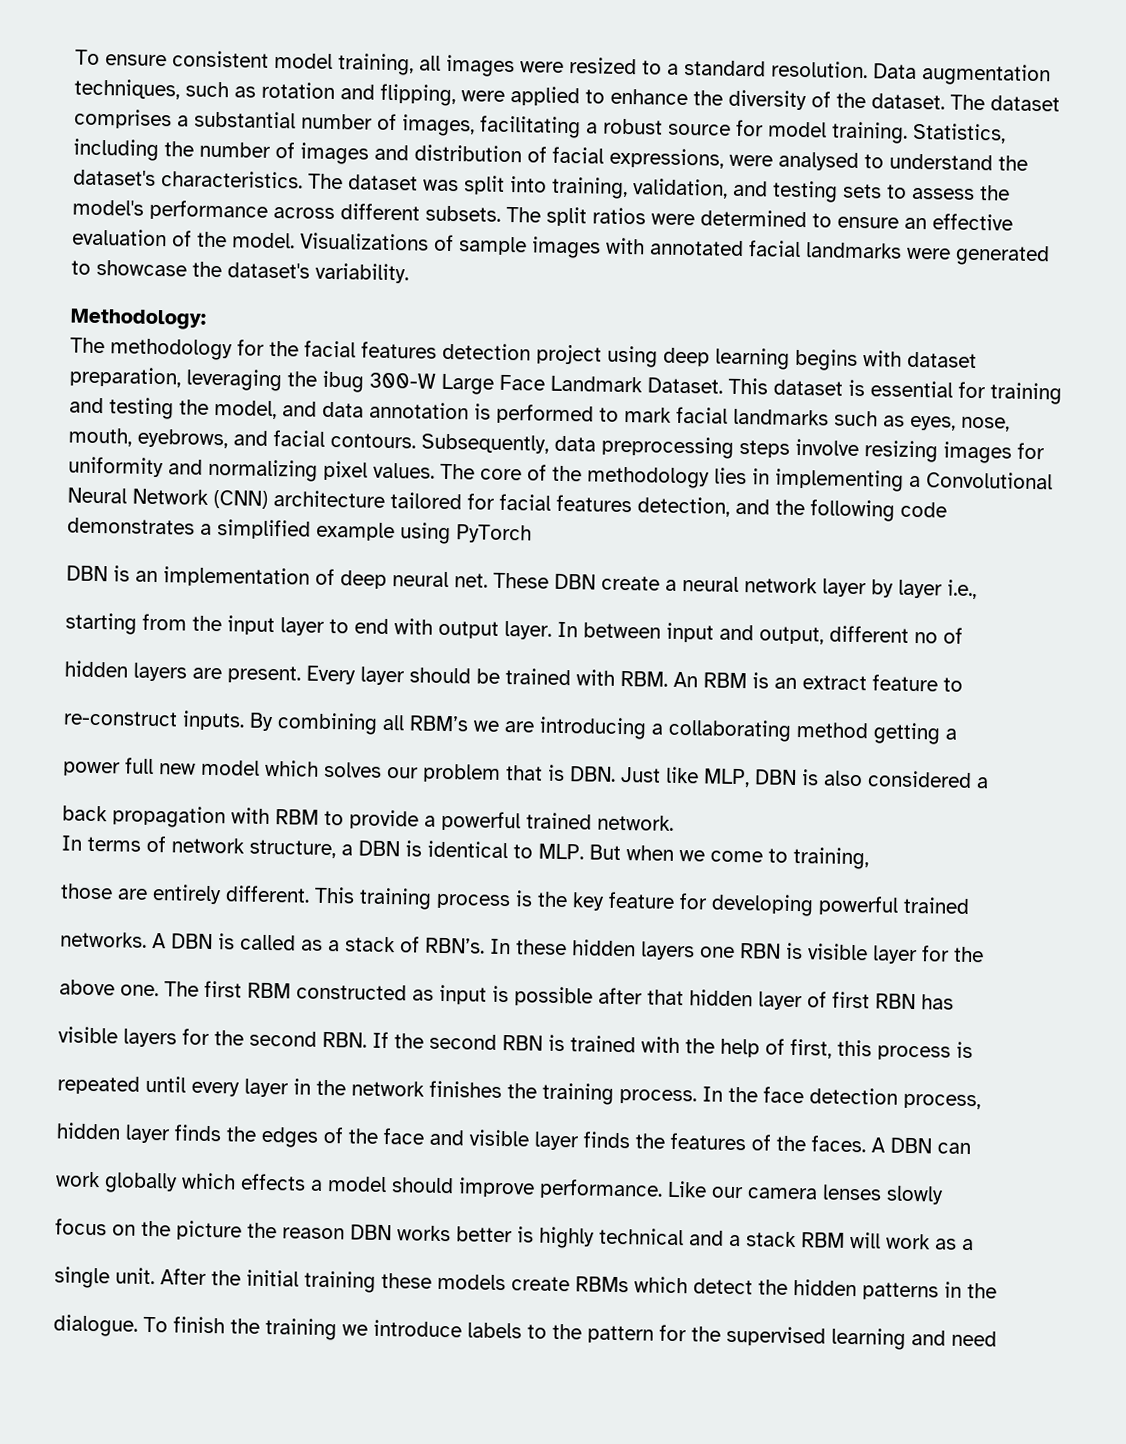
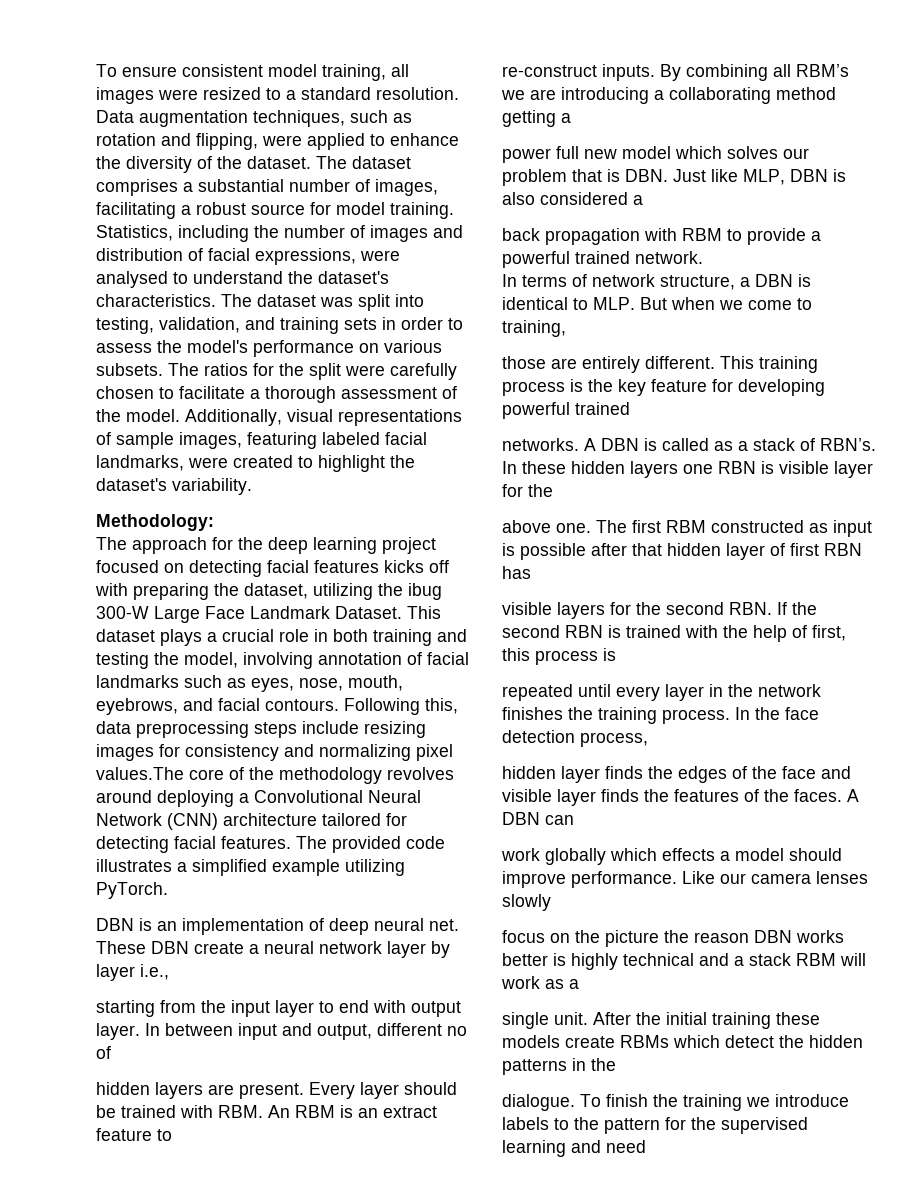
[551,176,628,200] training, -> [96,317,154,334] testing,
[772,180,882,203] testing sets -> [280,317,443,334] training sets in order
[273,203,1013,231] [72,228,1050,267] [71,259,187,277] across different subsets. The split ratios were determined to ensure an effective evaluation of the model. Visualizations of sample images with annotated facial landmarks were generated to showcase -> [359,340,442,353] [96,363,457,380] [96,386,457,403] [96,409,462,426] [96,432,427,449] [96,455,385,472] on various subsets. The ratios for the split were carefully chosen to facilitate a thorough assessment of the model. Additionally, visual representations of sample images, featuring labeled facial landmarks, were created to highlight
[110,338,977,371] [69,366,282,392] methodology for the facial features detection project using deep learning begins with dataset preparation, leveraging -> [132,537,436,554] [96,560,449,577] [95,583,373,600] approach for the deep learning project focused on detecting facial features kicks off with preparing the dataset, utilizing
[848,379,986,399] is essential for -> [160,629,368,646] plays a crucial role in both
[282,401,672,425] and data annotation is performed to mark -> [243,652,422,669] involving annotation of
[421,433,549,454] Subsequently, -> [344,698,458,715] Following this,
[795,438,859,457] involve -> [302,721,359,734] include
[68,456,164,478] uniformity -> [185,744,279,761] consistency
[373,462,475,480] values. The -> [96,767,184,780] values.The
[714,467,904,492] lies in implementing -> [387,767,454,780] [96,790,234,807] revolves around deploying
[499,493,947,522] [67,517,195,535] facial features detection, and the following code demonstrates -> [96,836,445,853] [96,859,172,872] detecting facial features. The provided code illustrates
[400,522,532,545] using PyTorch -> [345,859,405,876] [96,882,168,899] utilizing PyTorch.

